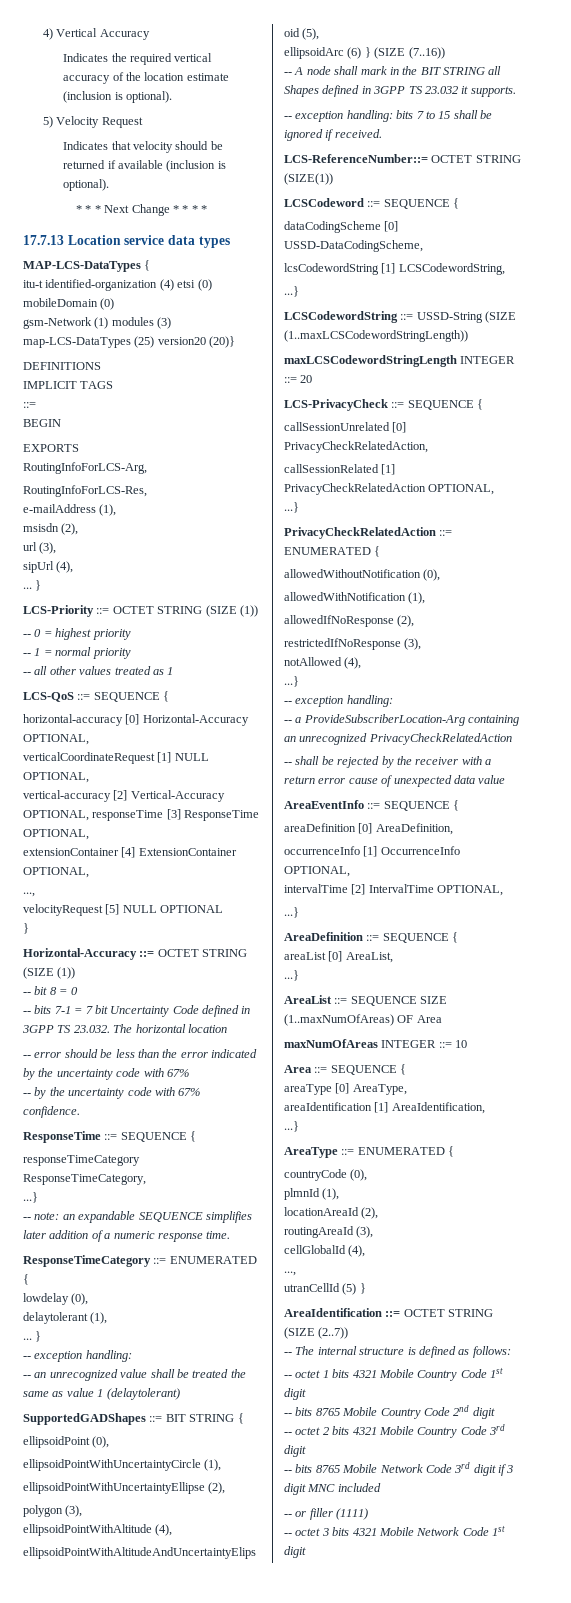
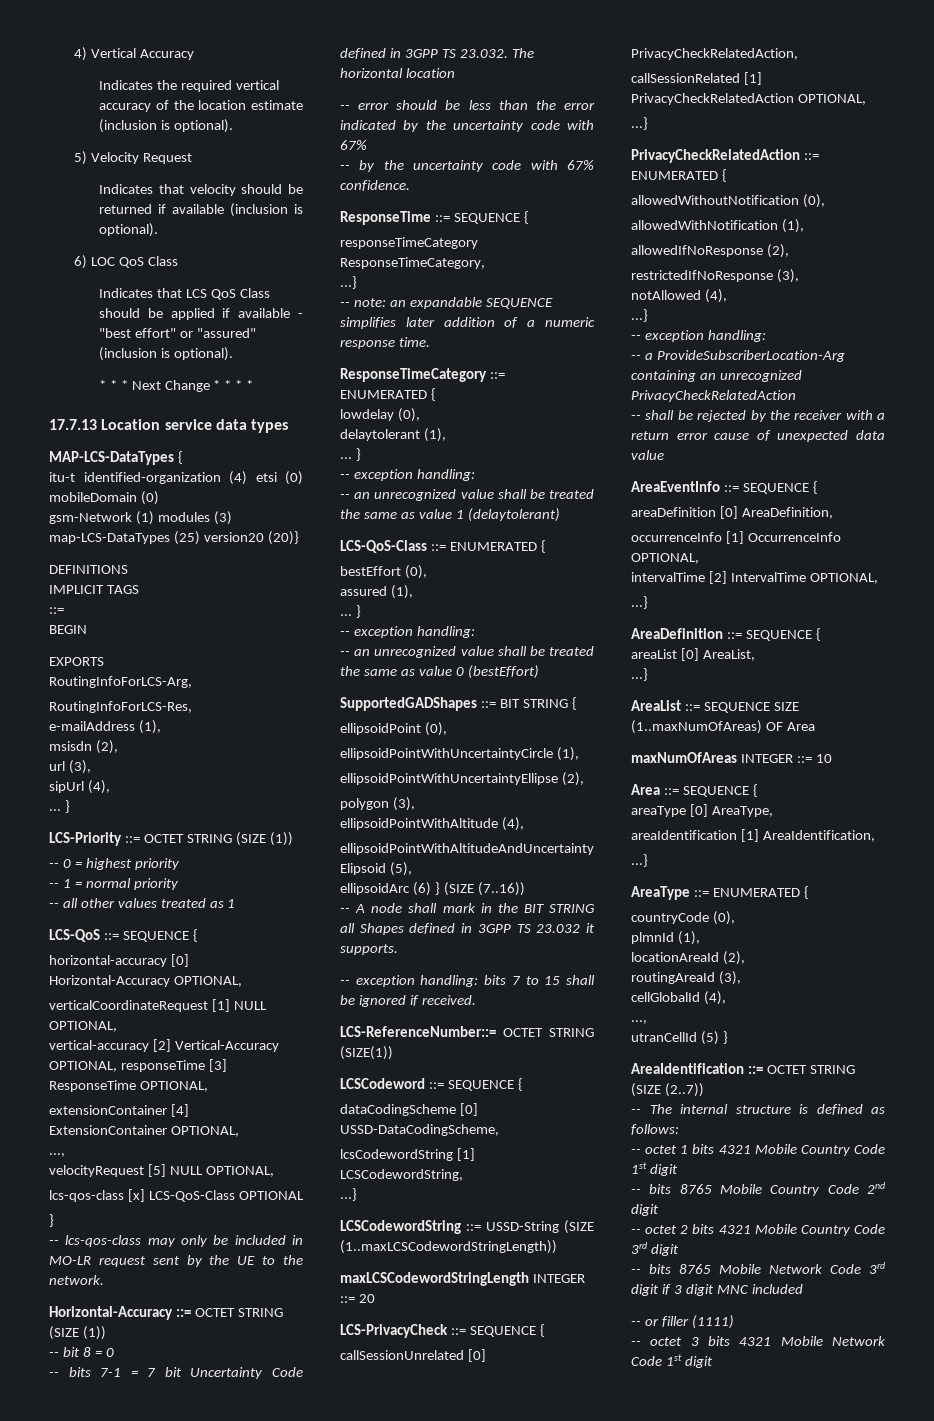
(110, 185) none -> [74,255,178,269] [99,288,270,300] [99,308,303,320] [99,328,256,338] [99,347,234,361] // 6) LOC QoS Class // Indicates that LCS QoS Class should be applied if available - "best effort" or "assured" (inclusion is optional).
[160,905,224,913] [23,923,29,934] OPTIONAL // } -> [205,1166,274,1177] [49,1189,304,1202] [49,1214,54,1227] [49,1235,303,1247] [49,1255,303,1267] [49,1275,104,1285] OPTIONAL, // lcs-qos-class [x] LCS-QoS-Class OPTIONAL // } // -- lcs-qos-class may only be included in MO-LR request sent by the UE to the network.
(180, 1394) none -> [340,540,546,553] [340,565,427,579] [340,585,413,599] [340,605,361,618] [340,626,475,638] [340,646,594,658] [340,665,539,679] // LCS-QoS-Class ::= ENUMERATED { // bestEffort (0), // assured (1), // ... } // -- exception handling: // -- an unrecognized value shall be treated the same as value 0 (bestEffort)

